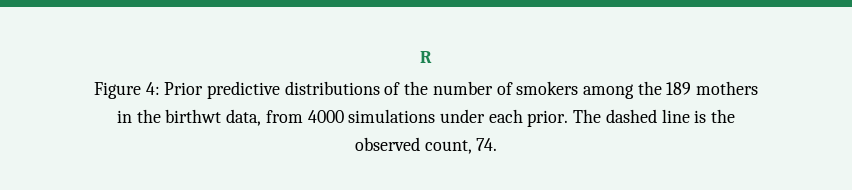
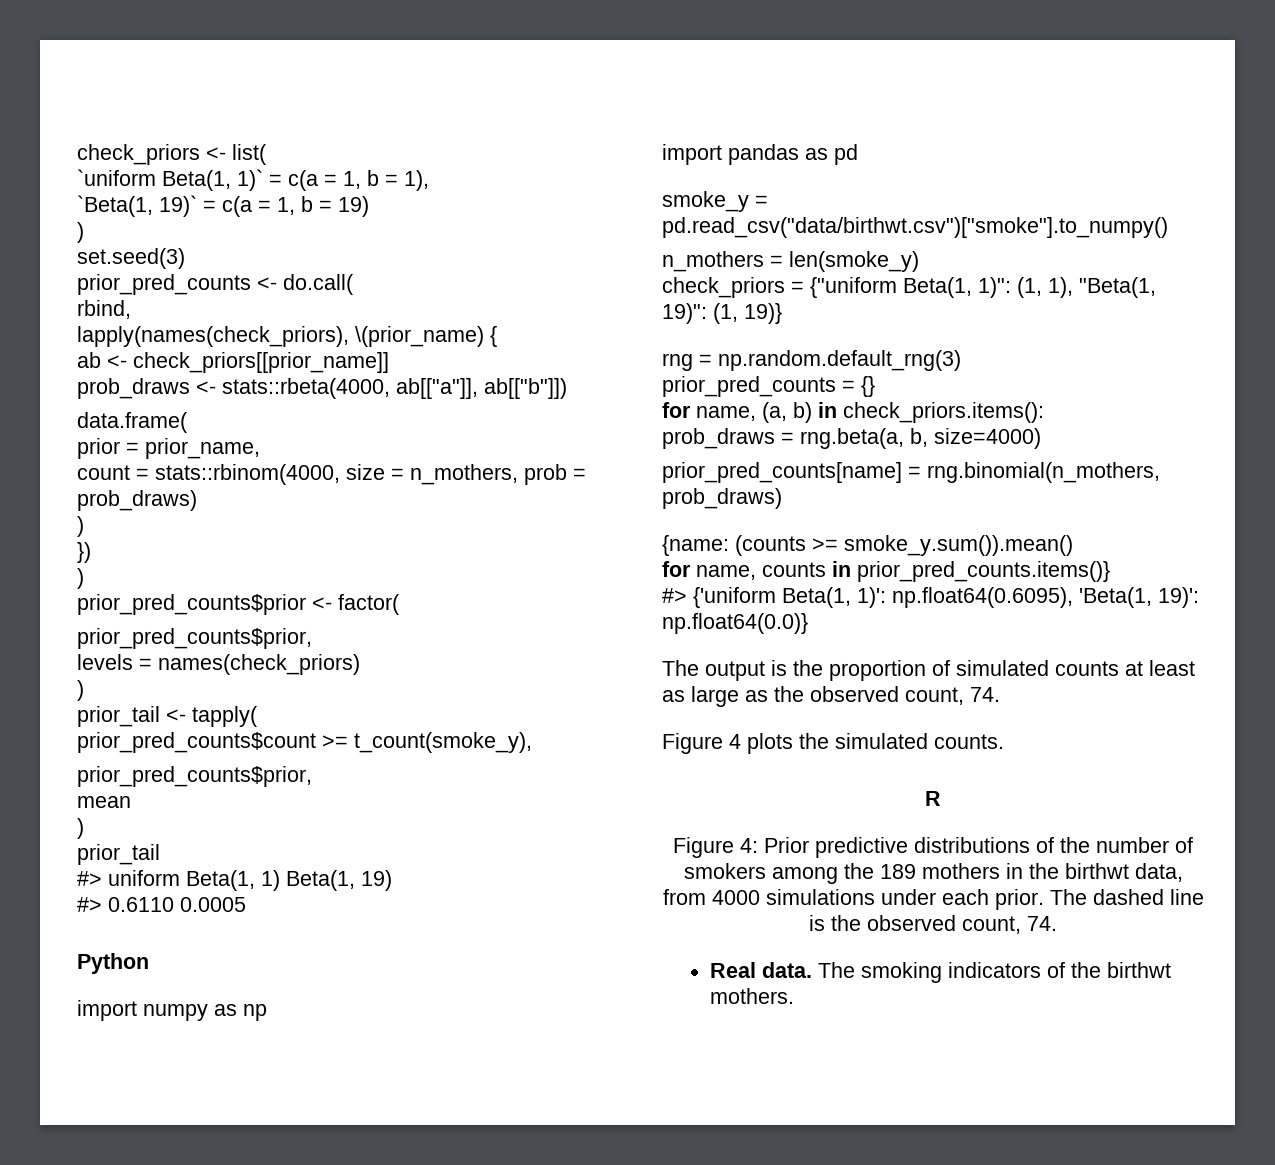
(420, 57) none -> [77,144,267,165] [77,169,429,191] [77,195,369,217] [77,222,84,243] [77,248,185,269] [77,274,354,295] [77,300,131,319] [77,326,497,347] [77,352,389,373] [77,378,567,399] [77,412,188,433] [77,438,260,459] [77,464,586,485] [77,490,197,511] [77,516,84,537] [77,542,91,563] [77,568,84,589] [77,594,400,615] [77,628,312,649] [77,654,360,675] [77,680,84,701] [77,706,258,727] [77,732,532,753] [77,766,312,787] [77,796,131,808] [77,818,84,839] [77,844,160,865] [77,870,392,891] [77,897,246,912] [77,953,149,974] [77,1000,267,1021] [662,144,858,165] [662,191,768,212] [662,217,1168,238] [662,251,919,272] [662,277,1156,298] [662,303,782,324] [662,350,961,371] [662,376,875,397] [662,402,1044,423] [662,428,1041,449] [662,462,1160,483] [662,488,782,509] [662,535,1073,556] [662,561,1110,582] [662,587,1199,608] [662,613,808,634] [662,660,1195,681] [662,686,1000,707] [662,733,1004,754] check_priors <- list( // `uniform Beta(1, 1)` = c(a = 1, b = 1), // `Beta(1, 19)` = c(a = 1, b = 19) // ) // set.seed(3) // prior_pred_counts <- do.call( // rbind, // lapply(names(check_priors), \(prior_name) { // ab <- check_priors[[prior_name]] // prob_draws <- stats::rbeta(4000, ab[["a"]], ab[["b"]]) // data.frame( // prior = prior_name, // count = stats::rbinom(4000, size = n_mothers, prob = prob_draws) // ) // }) // ) // prior_pred_counts$prior <- factor( // prior_pred_counts$prior, // levels = names(check_priors) // ) // prior_tail <- tapply( // prior_pred_counts$count >= t_count(smoke_y), // prior_pred_counts$prior, // mean // ) // prior_tail // #> uniform Beta(1, 1) Beta(1, 19) // #> 0.6110 0.0005 // Python // import numpy as np // import pandas as pd // smoke_y = pd.read_csv("data/birthwt.csv")["smoke"].to_numpy() // n_mothers = len(smoke_y) // check_priors = {"uniform Beta(1, 1)": (1, 1), "Beta(1, 19)": (1, 19)} // rng = np.random.default_rng(3) // prior_pred_counts = {} // for name, (a, b) in check_priors.items(): // prob_draws = rng.beta(a, b, size=4000) // prior_pred_counts[name] = rng.binomial(n_mothers, prob_draws) // {name: (counts >= smoke_y.sum()).mean() // for name, counts in prior_pred_counts.items()} // #> {'uniform Beta(1, 1)': np.float64(0.6095), 'Beta(1, 19)': np.float64(0.0)} // The output is the proportion of simulated counts at least as large as the observed count, 74. // Figure 4 plots the simulated counts. //
(498, 144) none -> [710,962,1172,983] [710,988,795,1004] // Real data. The smoking indicators of the birthwt mothers.

